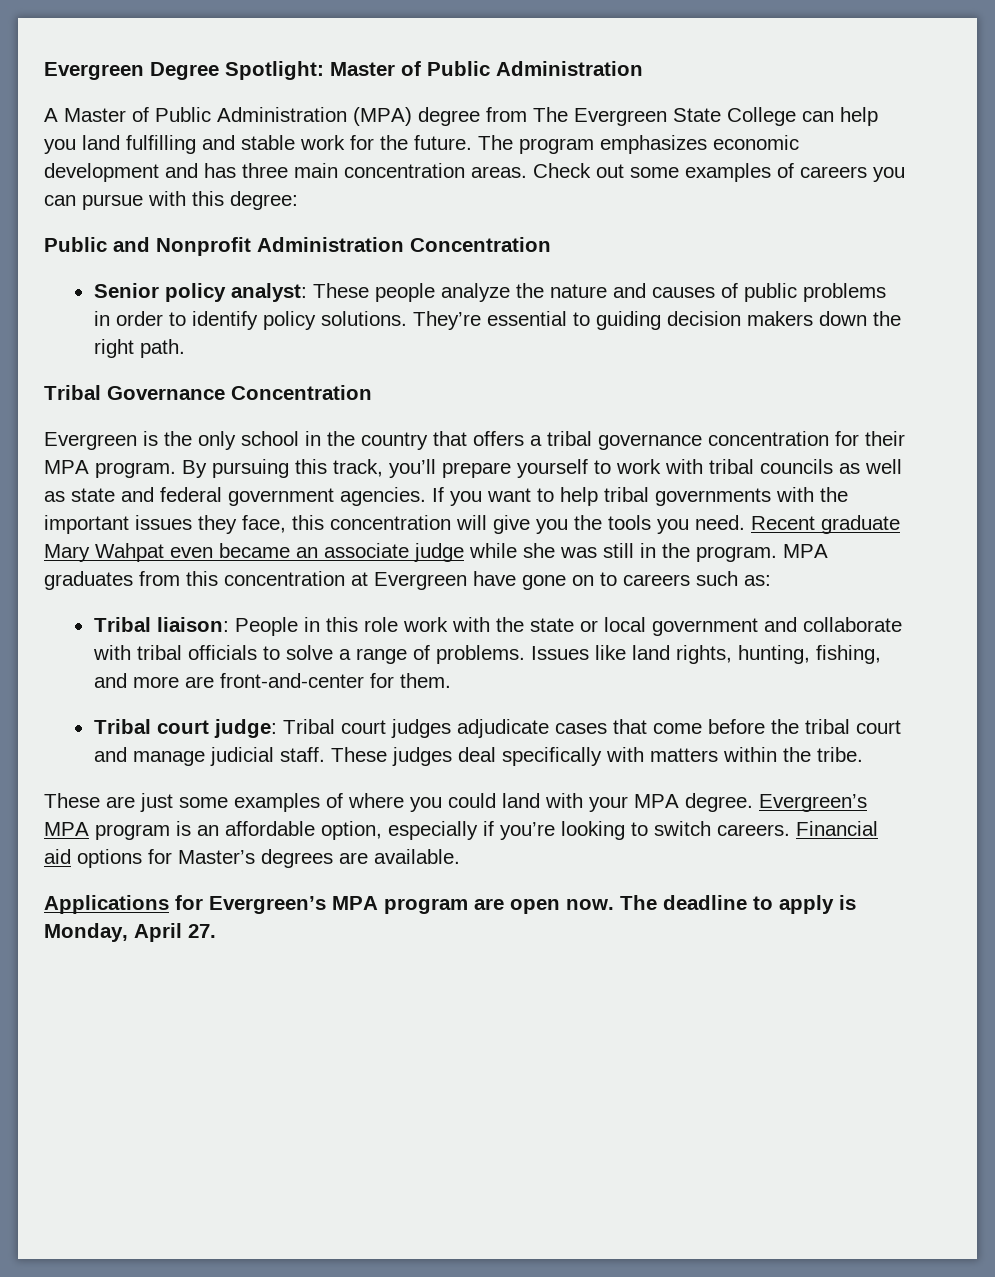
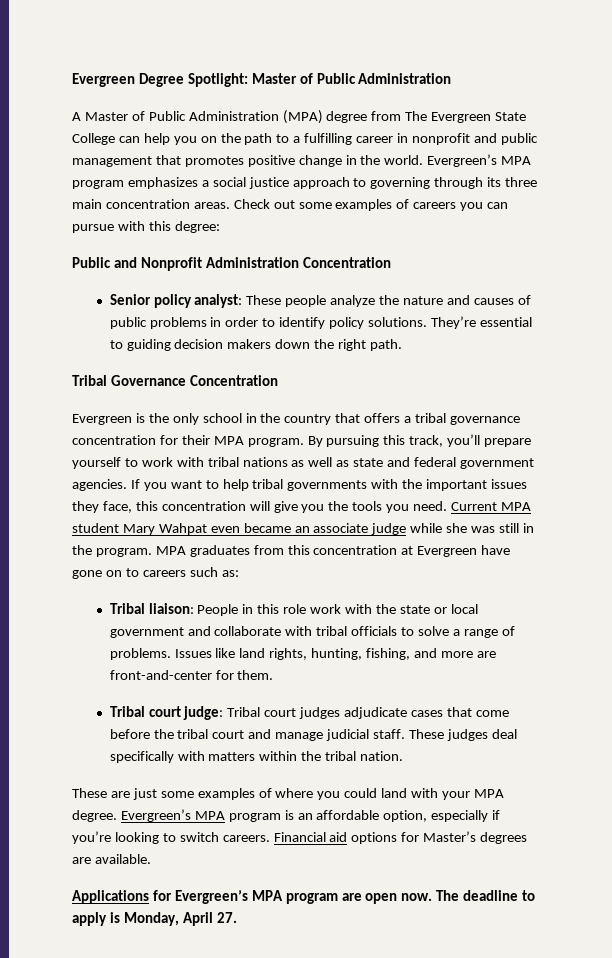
[82,135,799,154] [44,163,236,182] land fulfilling and stable work for the future. The program emphasizes economic development and has -> [200,133,538,145] [72,154,532,167] [72,177,502,189] on the path to a fulfilling career in nonprofit and public management that promotes positive change in the world. Evergreen’s MPA program emphasizes a social justice approach to governing through its
[760,459,833,474] councils -> [242,457,288,467] nations
[751,515,900,534] Recent graduate -> [451,502,531,511] [72,523,119,533] Current MPA student
[816,747,863,762] tribe. -> [325,751,404,761] tribal nation.

